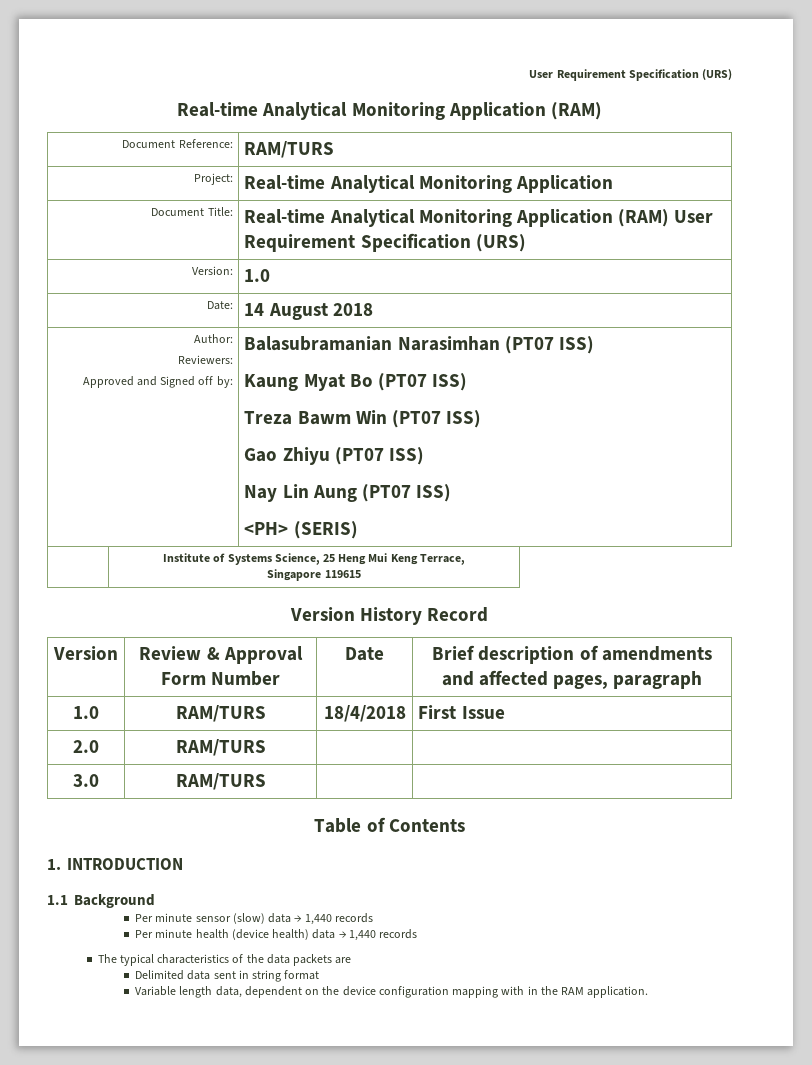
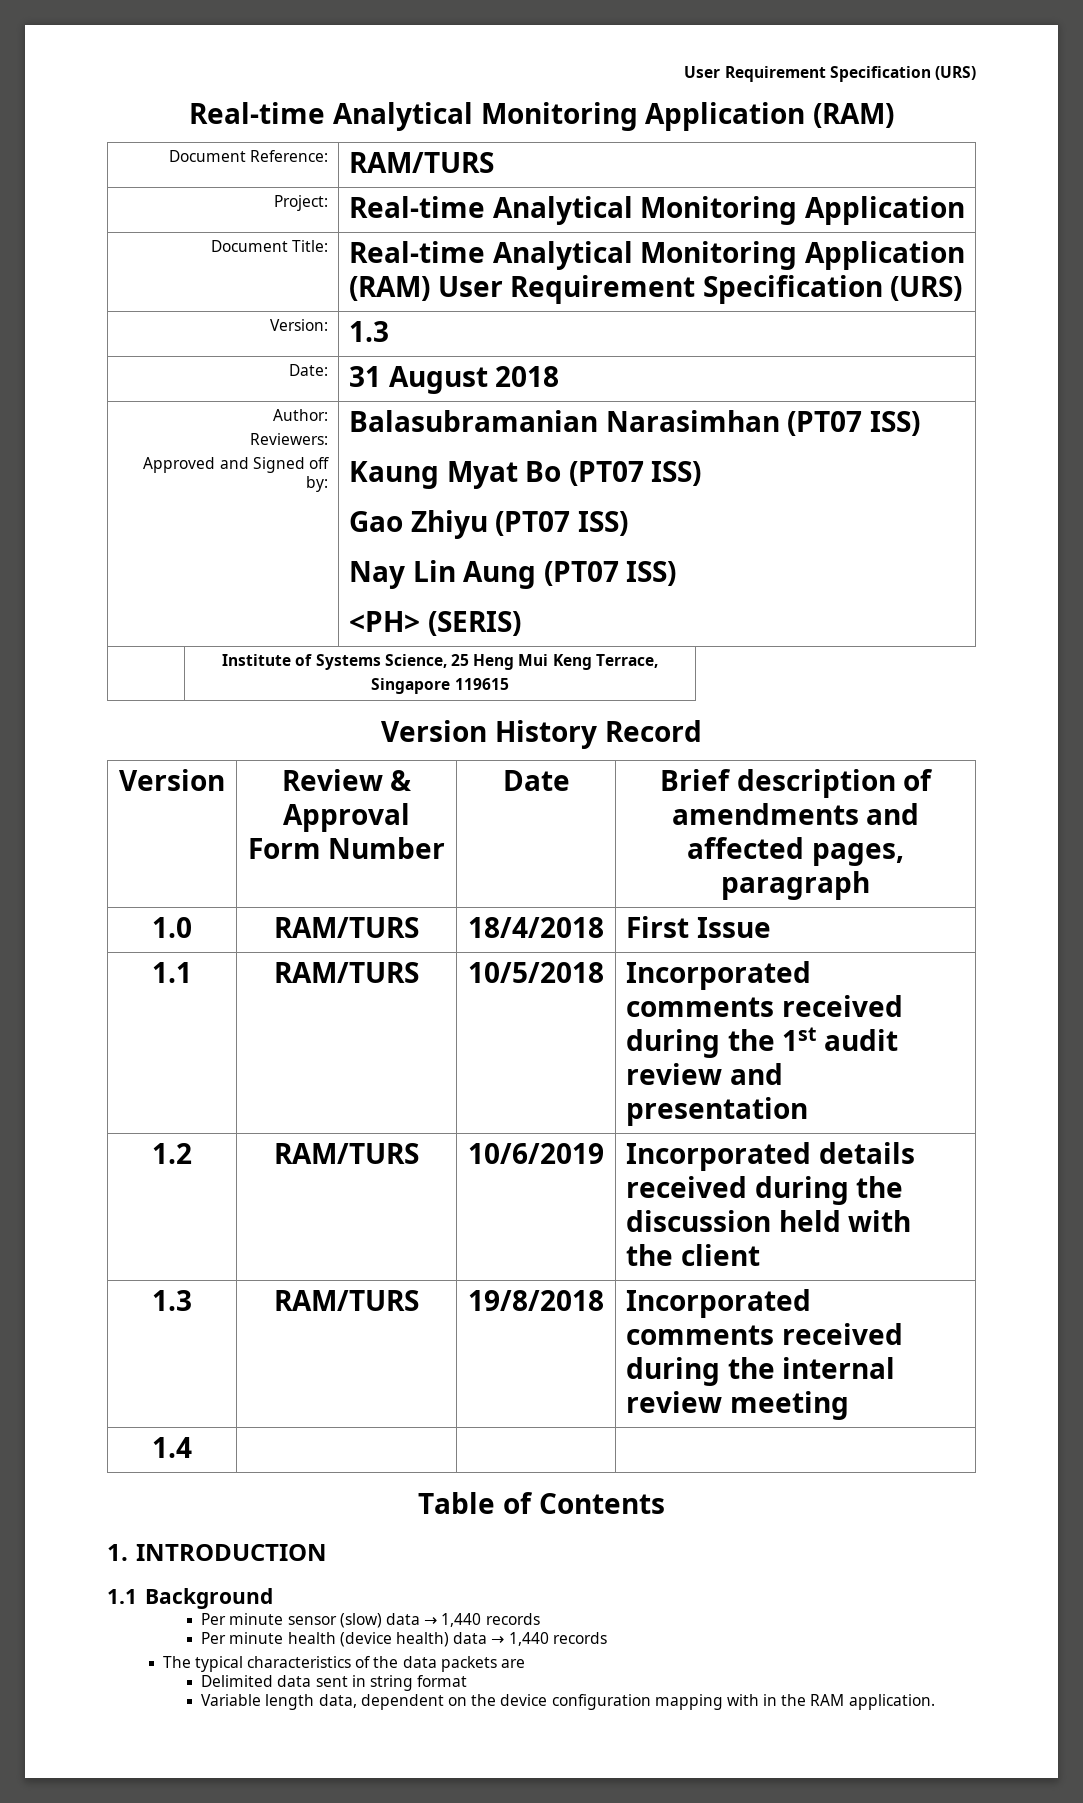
[244,269,271,282] 1.0 -> [349,321,390,342] 1.3
[244,303,265,316] 14 -> [349,366,382,387] 31
[244,410,481,428] // Treza Bawm Win (PT07 ISS) -> (702, 473) none
[73,740,99,753] [175,739,266,756] [73,774,99,787] [175,773,266,790] 2.0 | RAM/TURS | | // 3.0 | RAM/TURS -> [152,962,192,983] [274,962,419,983] [468,962,604,983] [626,961,812,990] [626,995,903,1017] [626,1027,898,1058] [626,1063,783,1085] [626,1097,809,1126] [152,1143,192,1164] [274,1143,419,1164] [468,1143,604,1164] [626,1142,915,1171] [626,1176,904,1205] [626,1210,912,1232] [626,1244,760,1266] [152,1290,192,1311] [274,1290,419,1311] [468,1290,604,1311] [626,1289,812,1318] [626,1323,903,1345] [626,1357,896,1386] [626,1391,849,1420] [152,1437,192,1458] 1.1 | RAM/TURS | 10/5/2018 | Incorporated comments received during the 1st audit review and presentation // 1.2 | RAM/TURS | 10/6/2019 | Incorporated details received during the discussion held with the client // 1.3 | RAM/TURS | 19/8/2018 | Incorporated comments received during the internal review meeting // 1.4 |

